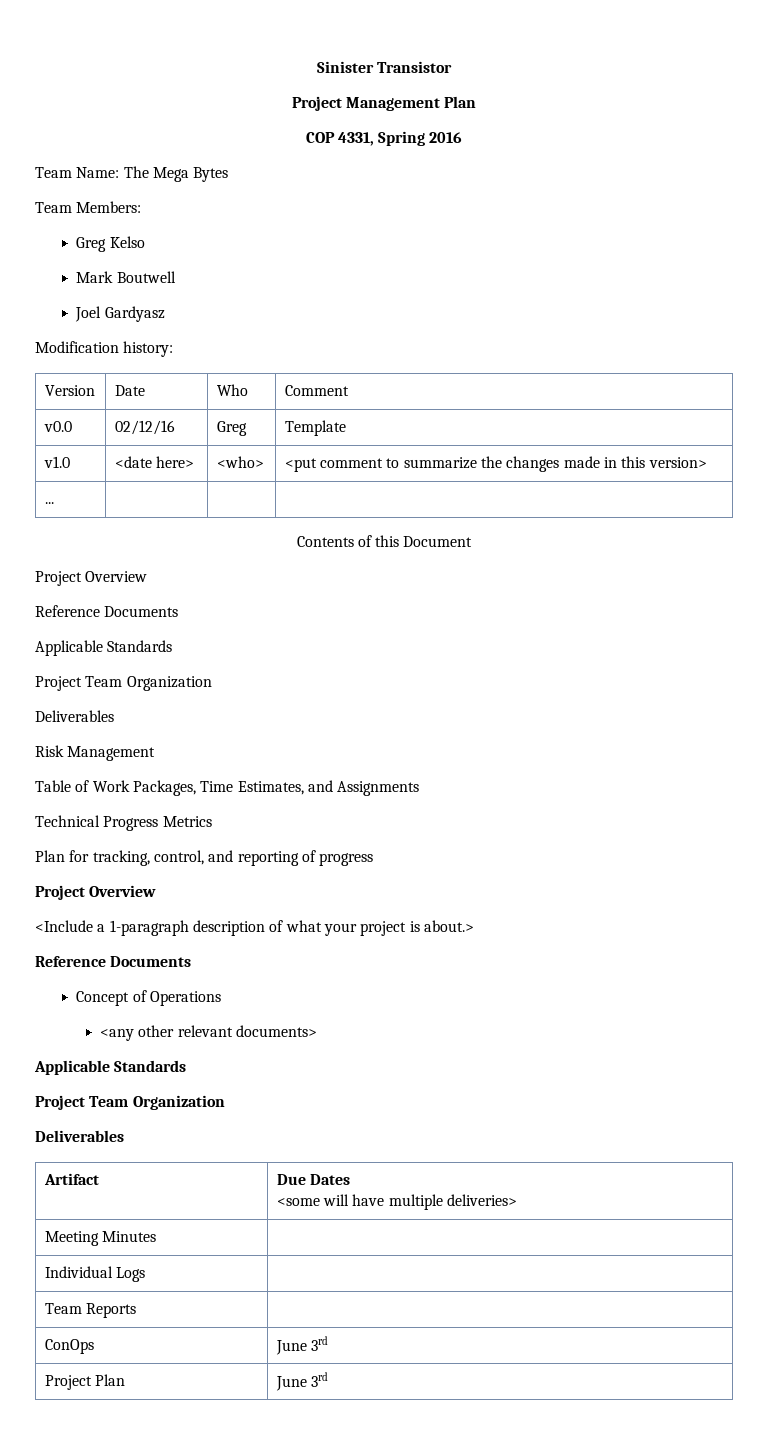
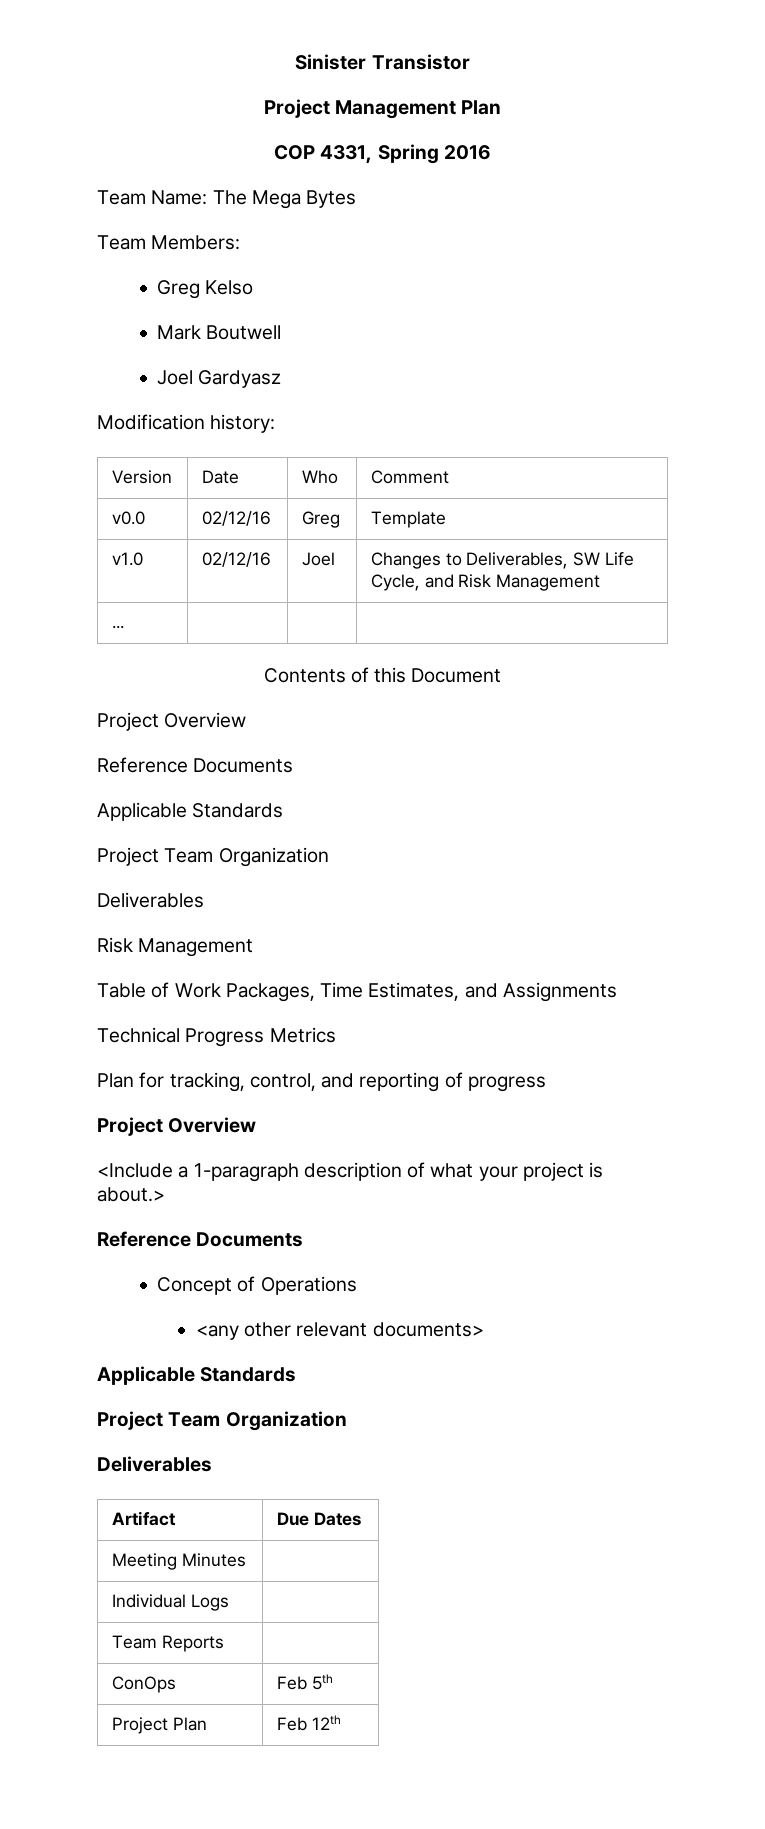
[114,456,195,468] [216,456,264,468] [284,456,707,472] <date here> | <who> | <put comment to summarize the changes made in this version> -> [201,552,271,567] [301,552,335,566] [370,552,634,569] [370,574,601,591] 02/12/16 | Joel | Changes to Deliverables, SW Life Cycle, and Risk Management
[276,1194,518,1210] // <some will have multiple deliveries> -> (361, 1519) none
[275,1336,329,1355] June 3rd -> [276,1674,333,1690] Feb 5th
[275,1372,329,1391] June 3rd -> [276,1715,341,1731] Feb 12th

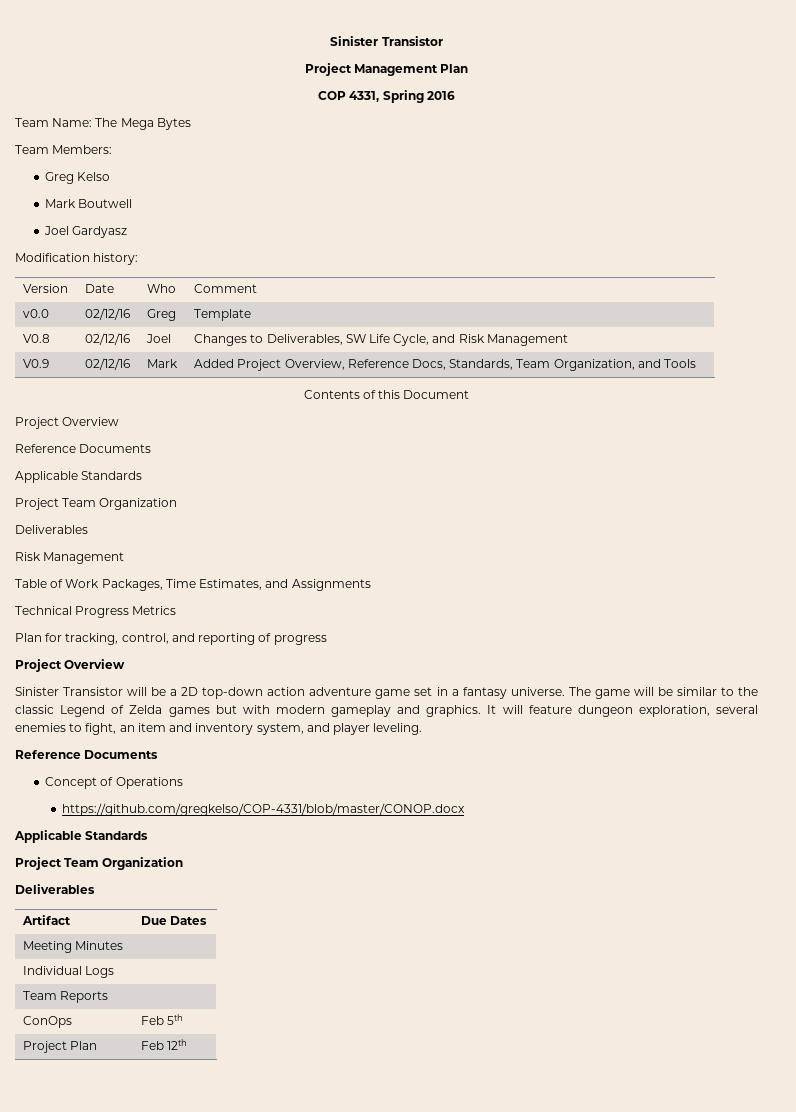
[111,552,143,566] v1.0 -> [23,334,51,343] V0.8
[111,625,124,629] ... | | | -> [23,359,50,368] [85,358,131,370] [147,359,179,368] [194,359,697,371] V0.9 | 02/12/16 | Mark | Added Project Overview, Reference Docs, Standards, Team Organization, and Tools
[97,1162,604,1182] [97,1187,165,1202] <Include a 1-paragraph description of what your project is about.> -> [15,687,758,699] [15,705,758,717] [15,723,423,735] Sinister Transistor will be a 2D top-down action adventure game set in a fantasy universe. The game will be similar to the classic Legend of Zelda games but with modern gameplay and graphics. It will feature dungeon exploration, several enemies to fight, an item and inventory system, and player leveling.
[195,1322,484,1340] <any other relevant documents> -> [61,803,465,816] https://github.com/gregkelso/COP-4331/blob/master/CONOP.docx

